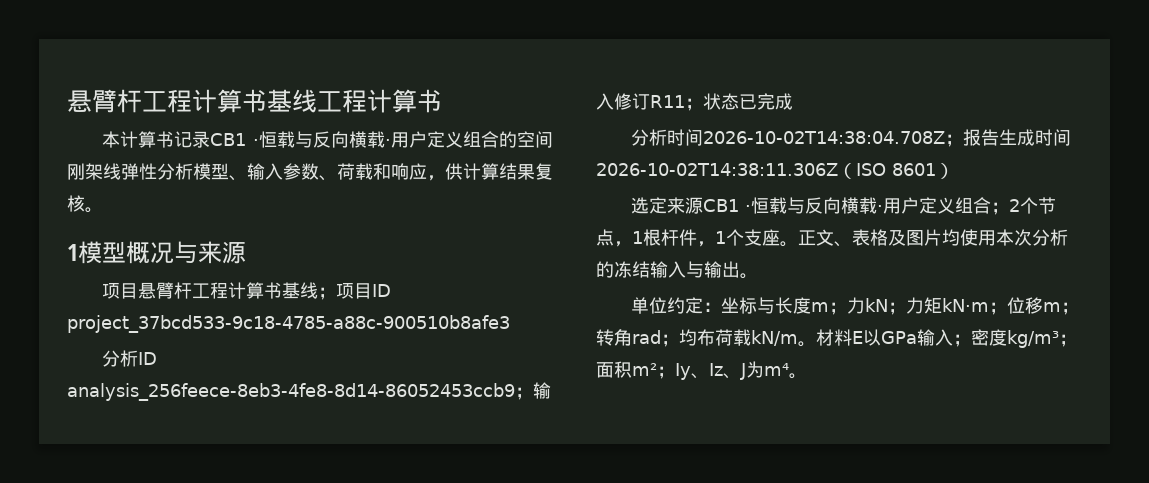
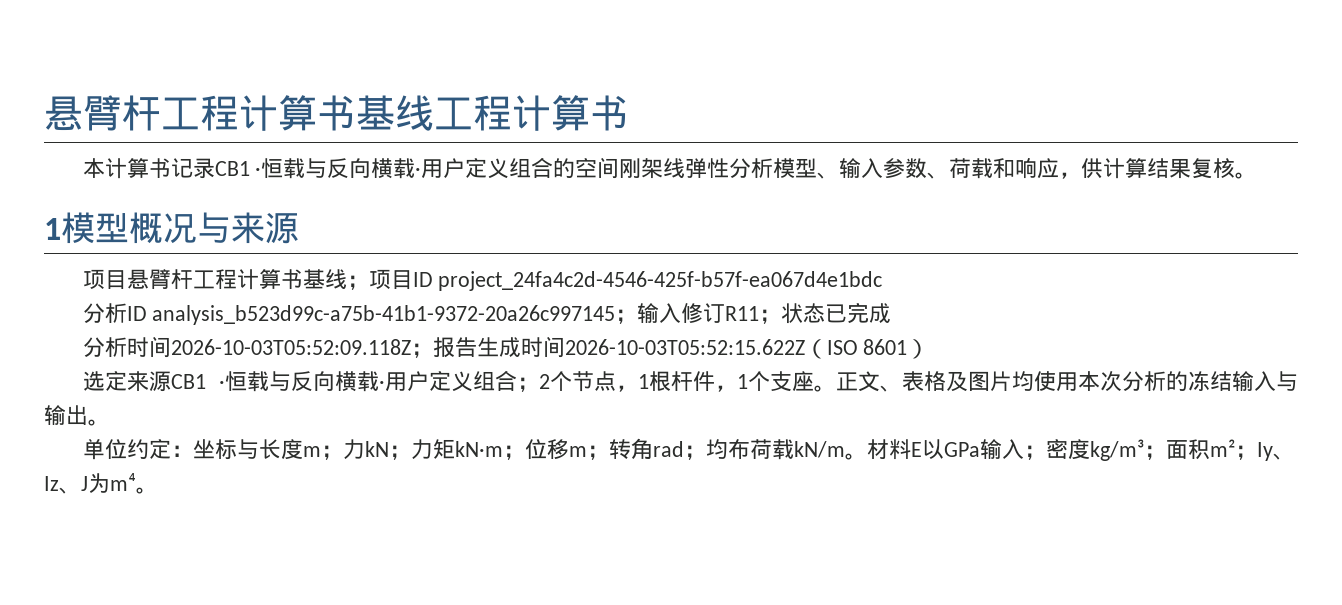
[67,315,510,333] project_37bcd533-9c18-4785-a88c-900510b8afe3 -> [438,271,883,291] project_24fa4c2d-4546-425f-b57f-ea067d4e1bdc
[67,383,515,401] analysis_256feece-8eb3-4fe8-8d14-86052453ccb9 -> [152,305,616,325] analysis_b523d99c-a75b-41b1-9372-20a26c997145
[702,131,945,144] 2026-10-02T14:38:04.708Z -> [170,339,411,355] 2026-10-03T05:52:09.118Z
[596,163,838,176] 2026-10-02T14:38:11.306Z -> [564,339,805,355] 2026-10-03T05:52:15.622Z

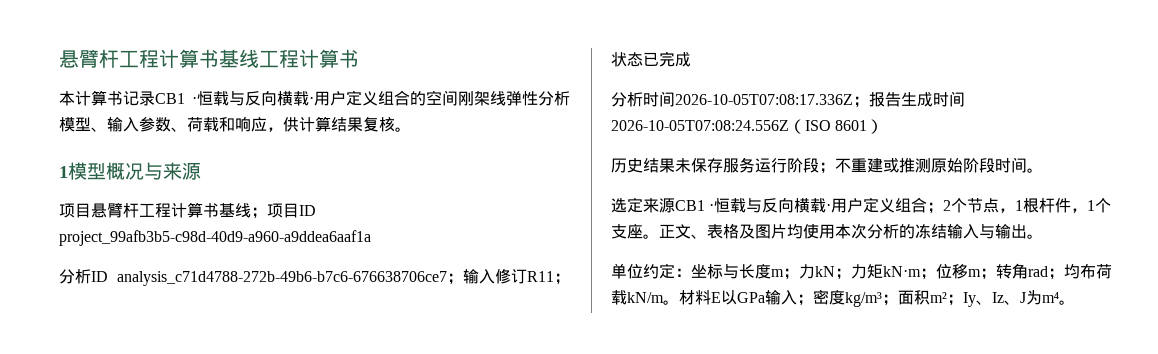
[438,271,883,291] project_24fa4c2d-4546-425f-b57f-ea067d4e1bdc -> [59,230,371,246] project_99afb3b5-c98d-40d9-a960-a9ddea6aaf1a
[152,305,616,325] analysis_b523d99c-a75b-41b1-9372-20a26c997145 -> [117,271,447,286] analysis_c71d4788-272b-49b6-b7c6-676638706ce7
[170,339,411,355] 2026-10-03T05:52:09.118Z -> [675,94,853,105] 2026-10-05T07:08:17.336Z
[564,339,805,355] 2026-10-03T05:52:15.622Z -> [611,120,789,131] 2026-10-05T07:08:24.556Z
(930, 349) none -> [611,157,1043,174] // 历史结果未保存服务运行阶段；不重建或推测原始阶段时间。

